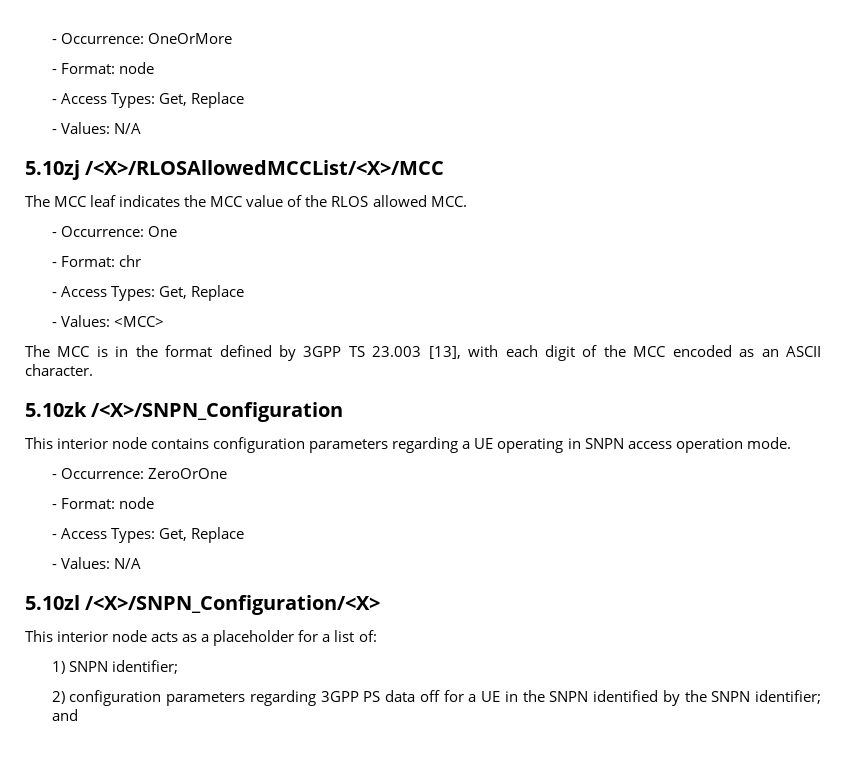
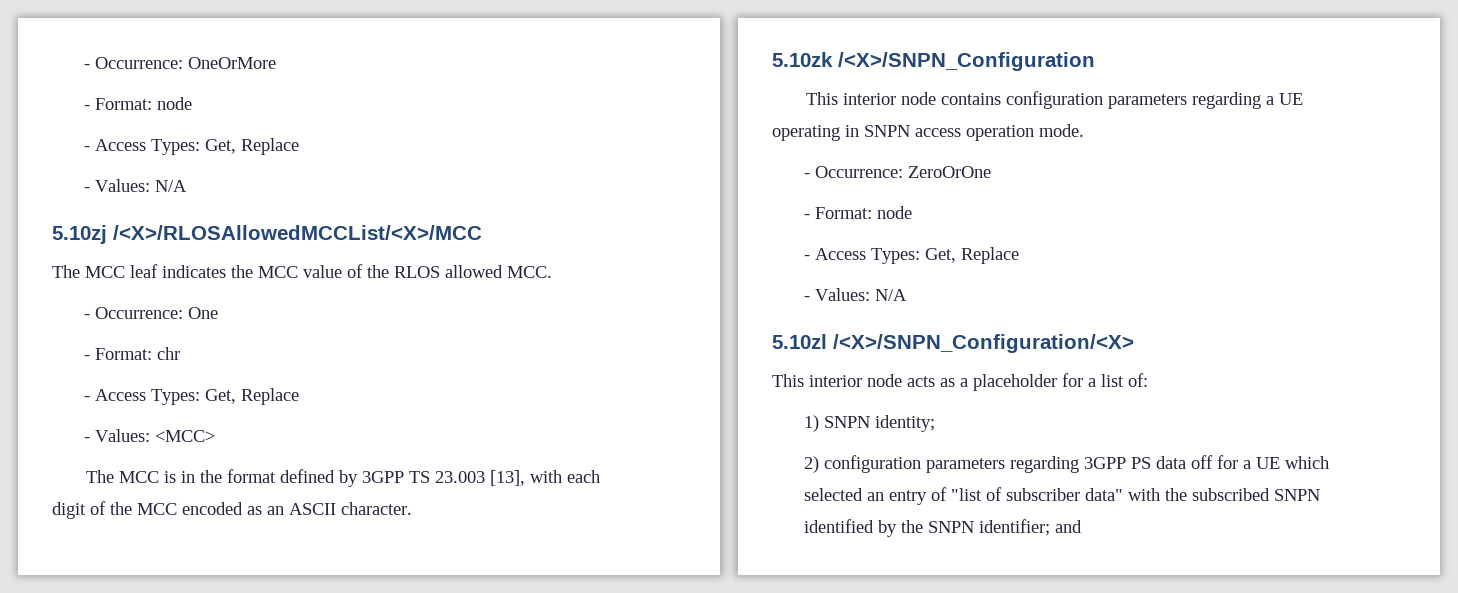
[111,660,178,674] identifier; -> [874,415,935,432] identity;
[504,690,545,702] in the -> [1284,456,1329,469] [803,487,1270,505] which selected an entry of "list of subscriber data" with the subscribed

